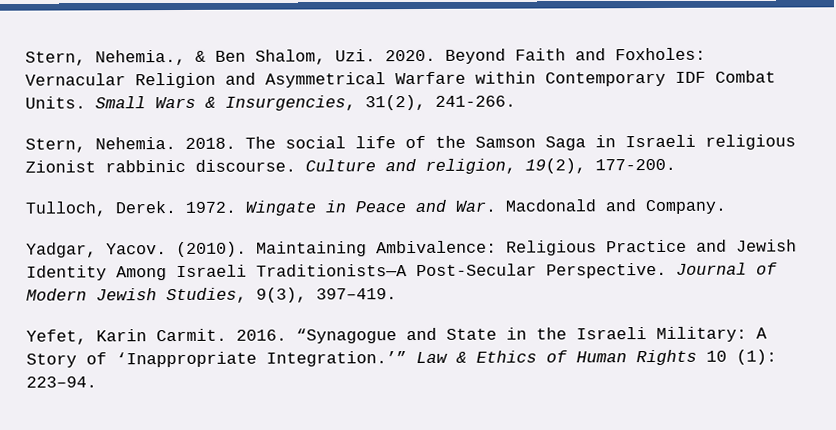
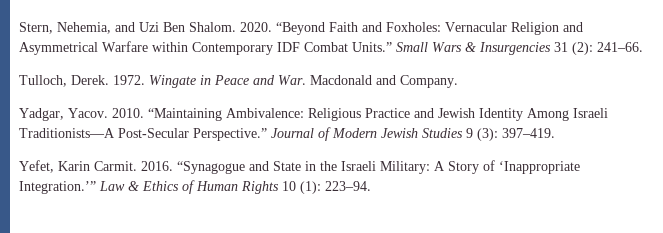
[25,48,506,66] Stern, Nehemia., & Ben Shalom, Uzi. 2020. Beyond -> [19,22,325,35] Stern, Nehemia, and Uzi Ben Shalom. 2020. “Beyond
[25,96,86,109] Units. -> [352,42,392,52] Units.”
[225,94,516,111] [25,134,796,153] [25,158,676,174] Insurgencies, 31(2), 241-266. // Stern, Nehemia. 2018. The social life of the Samson Saga in Israeli religious Zionist rabbinic discourse. Culture and religion, 19(2), 177-200. -> [479,42,643,55] Insurgencies 31 (2): 241–66.
[176,241,367,258] (2010). Maintaining -> [112,108,222,121] 2010. “Maintaining
[546,262,667,279] Perspective. -> [193,128,267,141] Perspective.”
[166,287,307,304] Studies, 9(3), -> [422,128,498,141] Studies 9 (3):

